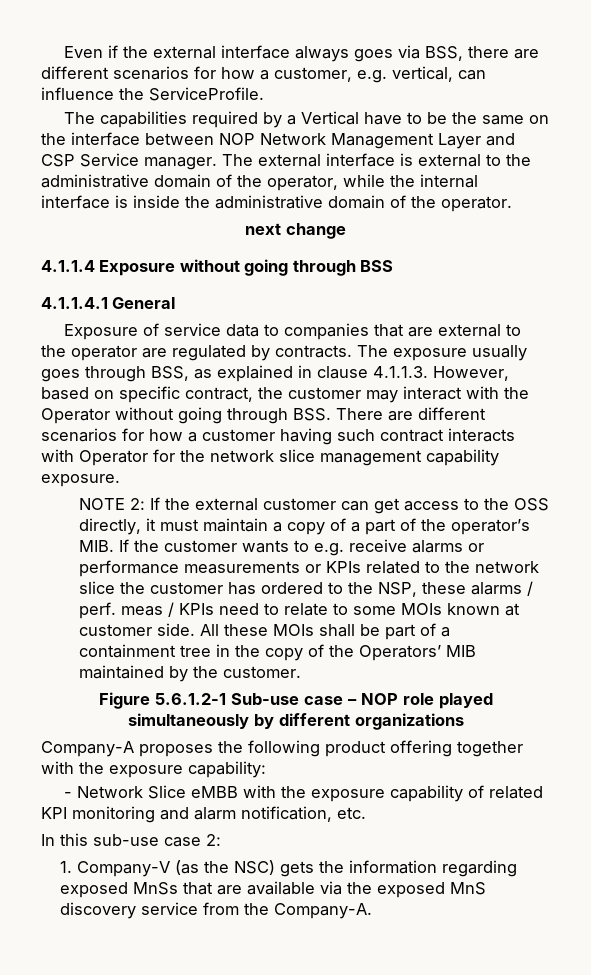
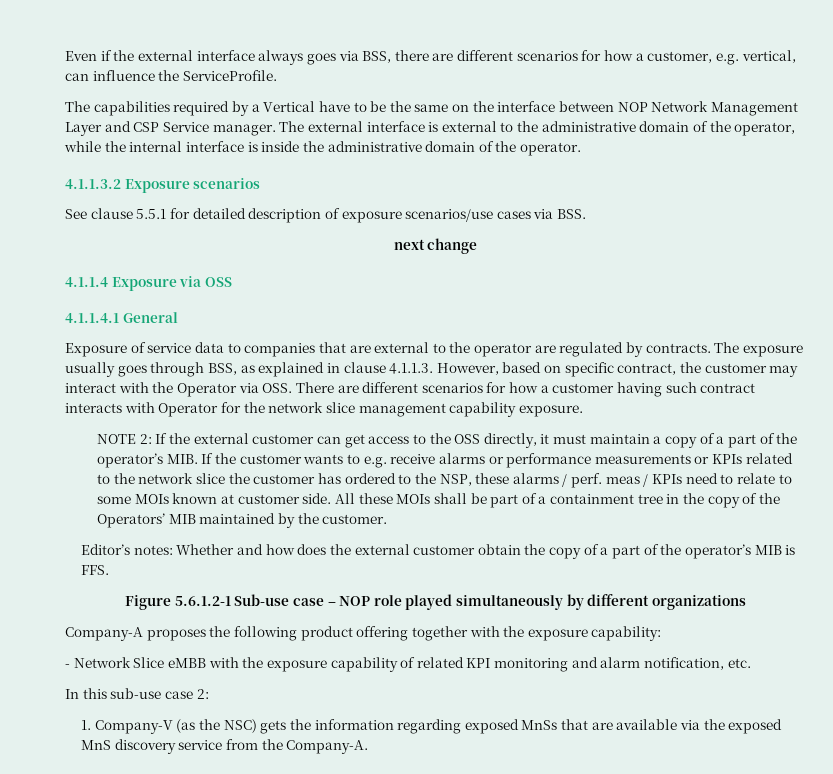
(512, 204) none -> [65,178,261,193] [65,208,587,223] // 4.1.1.3.2 Exposure scenarios // See clause 5.5.1 for detailed description of exposure scenarios/use cases via BSS.
[179,259,394,276] without going through BSS -> [179,276,232,287] via OSS
[115,407,331,424] without going through BSS. -> [238,383,293,393] via OSS.
(302, 672) none -> [81,544,796,559] [81,565,110,575] // Editor’s notes: Whether and how does the external customer obtain the copy of a part of the operator’s MIB is FFS.

